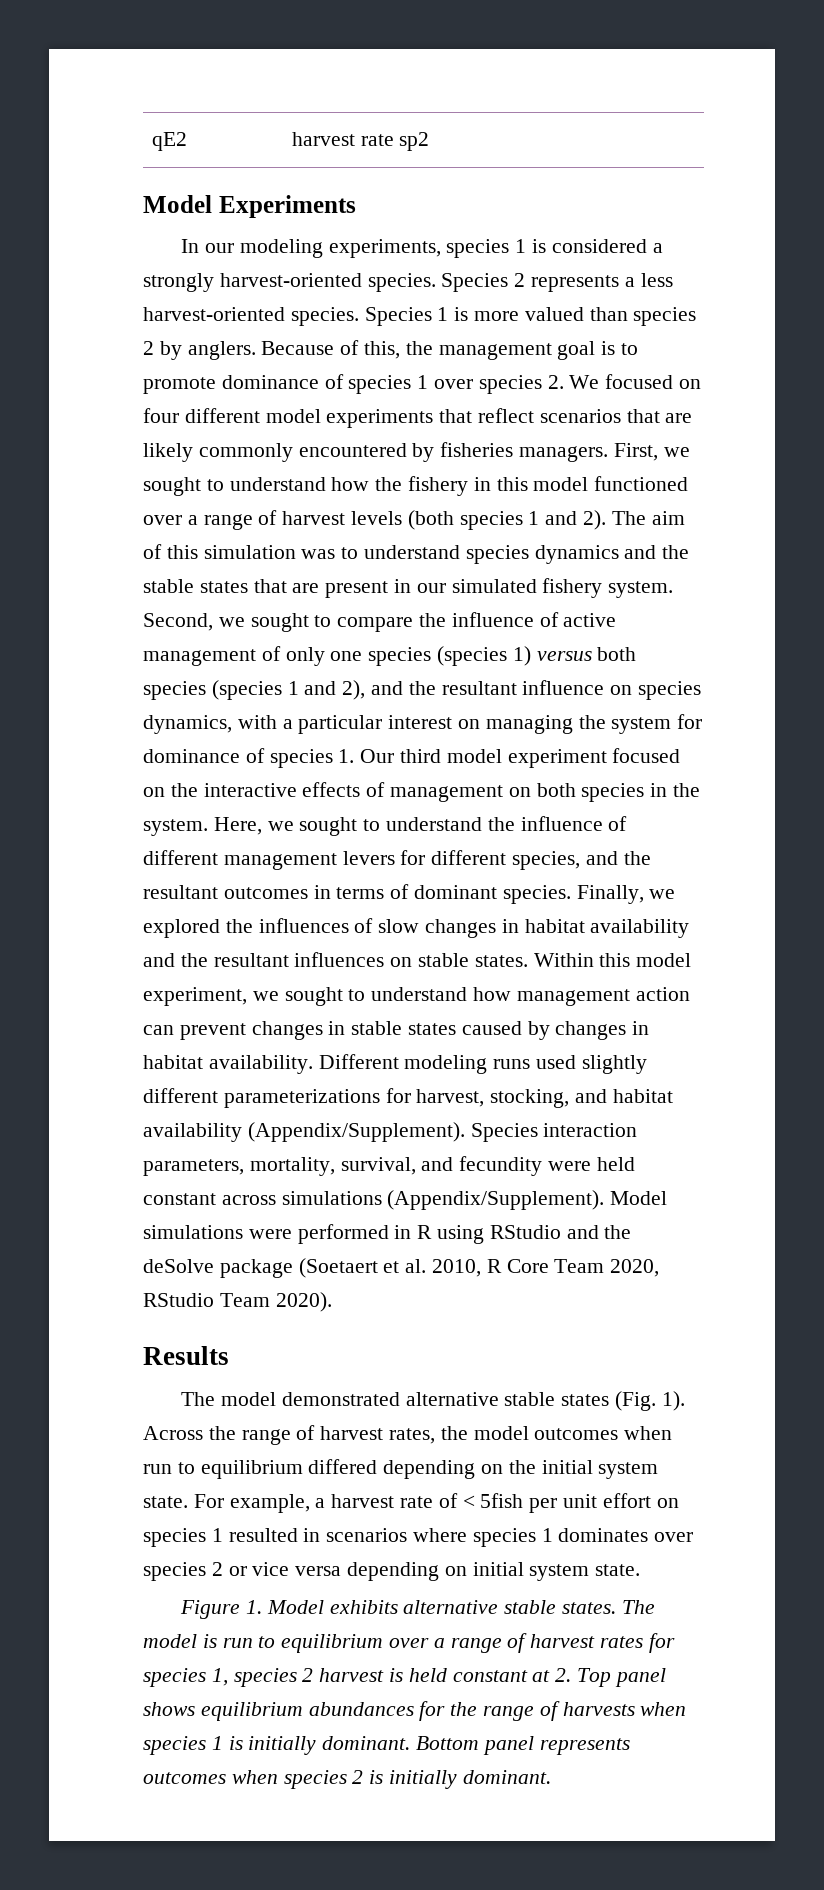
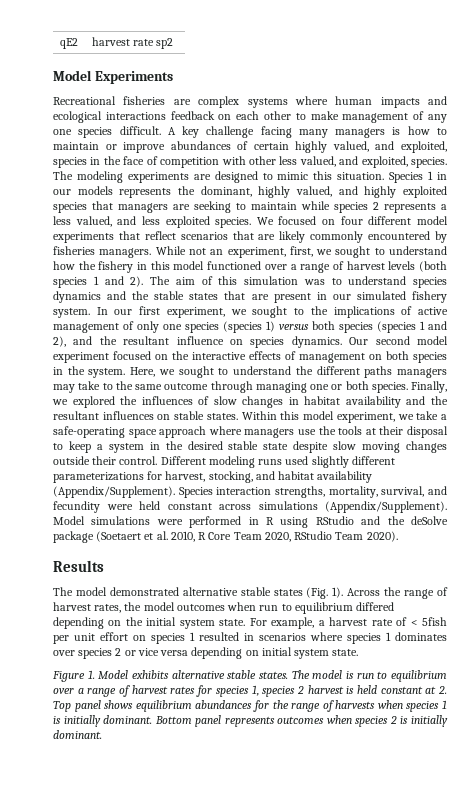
[181,239,663,258] [143,273,673,292] [143,307,697,326] [143,340,639,360] [143,374,564,394] In our modeling experiments, species 1 is considered a strongly harvest-oriented species. Species 2 represents a less harvest-oriented species. Species 1 is more valued than species 2 by anglers. Because of this, the management goal is to promote dominance of species 1 over species 2. -> [53,96,447,108] [53,111,448,123] [53,126,447,138] [53,141,447,153] [53,156,448,168] [53,171,448,183] [53,186,448,198] [53,201,447,213] [53,216,252,228] Recreational fisheries are complex systems where human impacts and ecological interactions feedback on each other to make management of any one species difficult. A key challenge facing many managers is how to maintain or improve abundances of certain highly valued, and exploited, species in the face of competition with other less valued, and exploited, species. The modeling experiments are designed to mimic this situation. Species 1 in our models represents the dominant, highly valued, and highly exploited species that managers are seeking to maintain while species 2 represents a less valued, and less exploited species.
[613,443,658,461] First, -> [155,246,313,258] While not an experiment, first,
[143,612,534,632] Second, we sought to compare the influence -> [96,306,395,318] In our first experiment, we sought to the implications
[143,714,703,734] [143,748,442,768] dynamics, with a particular interest on managing the system for dominance of species 1. Our third -> [291,336,410,348] dynamics. Our second
[520,816,628,831] [143,850,651,870] [143,884,498,899] influence of different management levers for different species, and the resultant outcomes in terms of dominant -> [316,366,447,378] [53,381,369,393] different paths managers may take to the same outcome through managing one or both
[284,987,690,1006] [143,1021,650,1040] [143,1055,313,1074] sought to understand how management action can prevent changes in stable states caused by changes in habitat availability. -> [416,411,447,420] [53,426,449,438] [53,441,448,453] [53,456,158,465] take a safe-operating space approach where managers use the tools at their disposal to keep a system in the desired stable state despite slow moving changes outside their control.
[143,1159,244,1176] parameters, -> [275,486,325,498] strengths,

